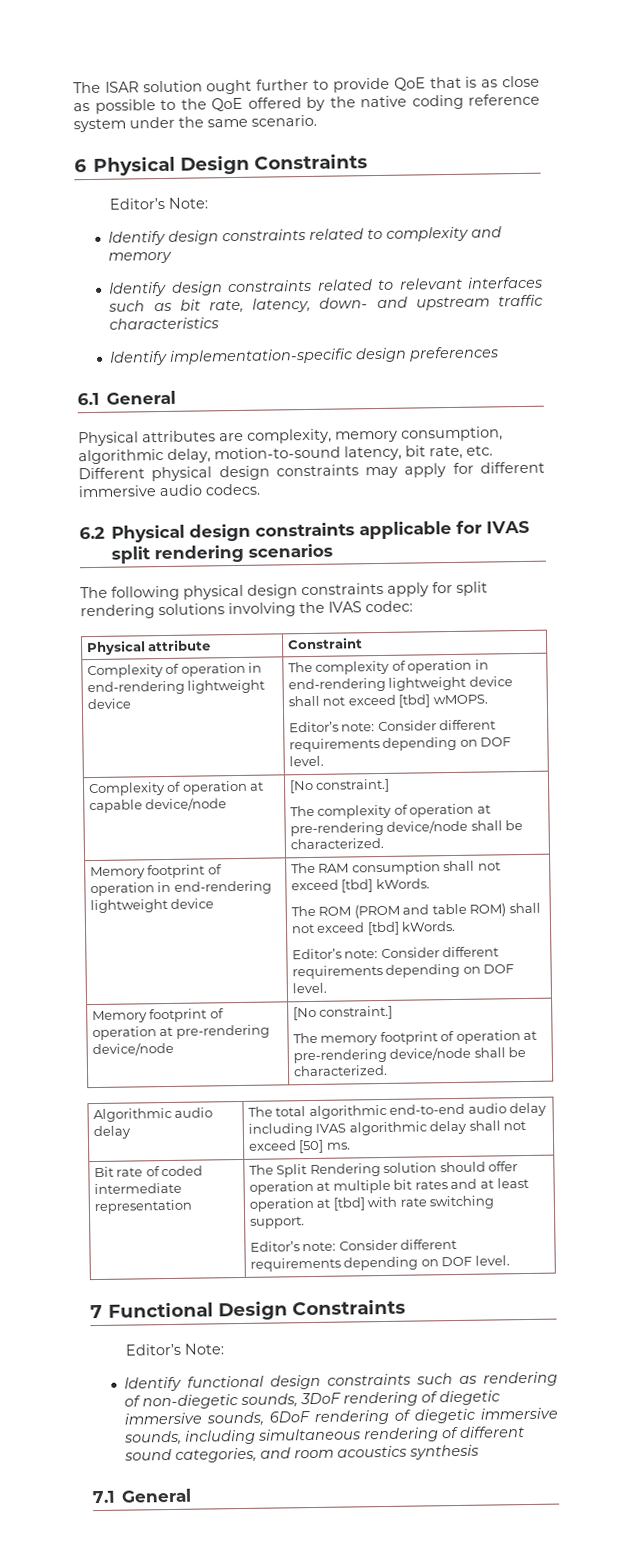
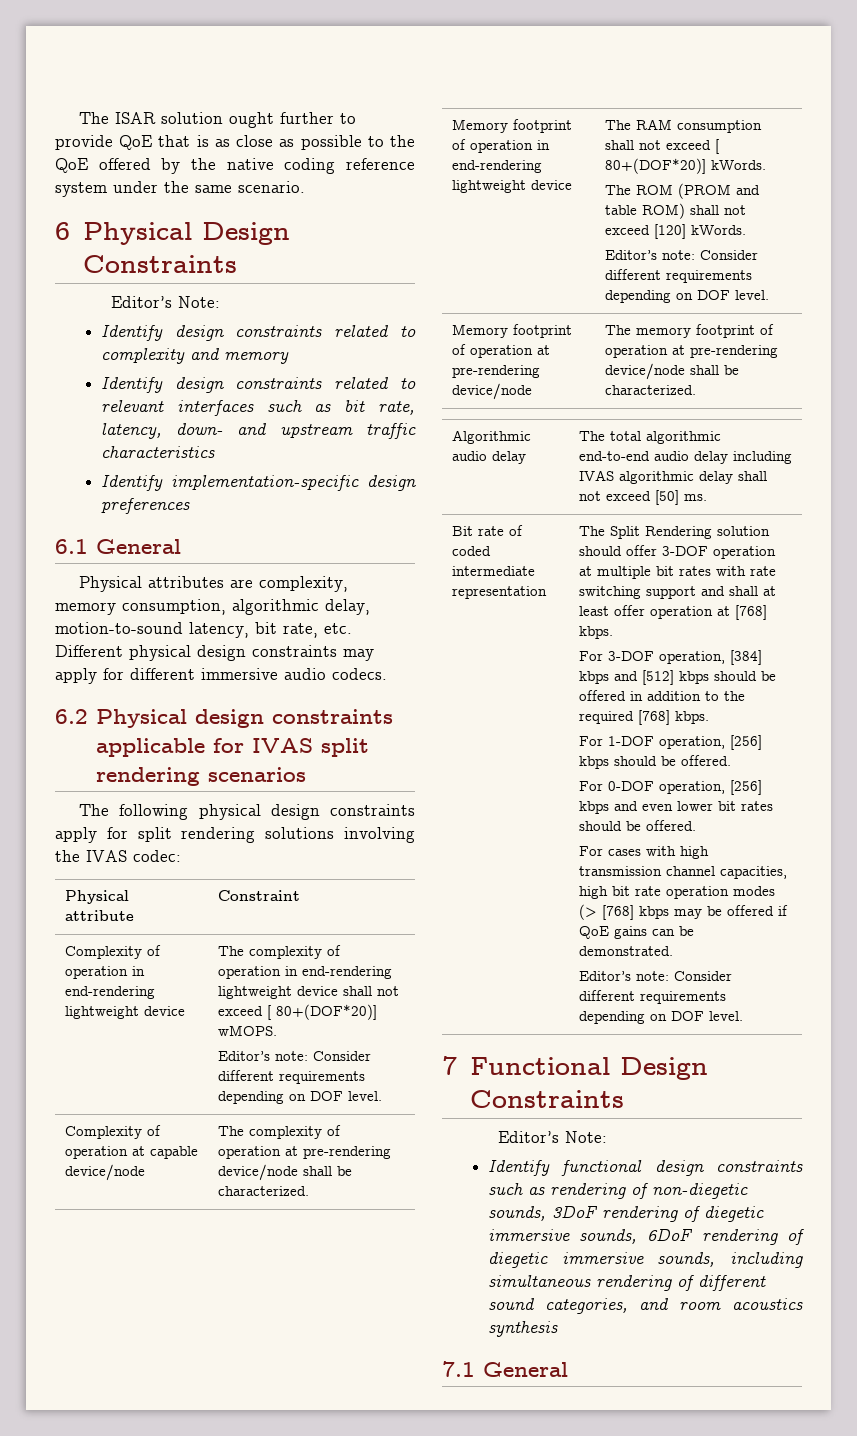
[398,694,431,708] [tbd] -> [266,1004,377,1020] [ 80+(DOF*20)]
[288,778,391,794] [No constraint.] // -> (145, 1172) none
[341,879,374,893] [tbd] -> [714,139,719,154] [604,158,706,174] [ 80+(DOF*20)]
[366,921,400,936] [tbd] -> [653,224,686,239] [120]
[292,1005,394,1021] [No constraint.] // -> (532, 391) none
(519, 1166) none -> [661,546,708,556] 3-DOF
[450,1177,529,1190] [248,1195,495,1212] [249,1216,305,1229] and at least operation at [tbd] with rate switching support. -> [715,566,776,576] [578,586,776,599] [578,605,767,620] [578,626,613,639] [578,650,762,665] [578,670,776,685] [578,690,745,701] [578,710,709,725] [578,735,762,750] [578,755,731,769] [578,780,762,795] [578,801,773,814] [578,820,696,831] [578,846,709,859] [578,866,787,879] [578,886,775,899] [578,904,788,920] [578,926,694,939] [578,946,673,956] with rate switching support and shall at least offer operation at [768] kbps. // For 3-DOF operation, [384] kbps and [512] kbps should be offered in addition to the required [768] kbps. // For 1-DOF operation, [256] kbps should be offered. // For 0-DOF operation, [256] kbps and even lower bit rates should be offered. // For cases with high transmission channel capacities, high bit rate operation modes (> [768] kbps may be offered if QoE gains can be demonstrated.

